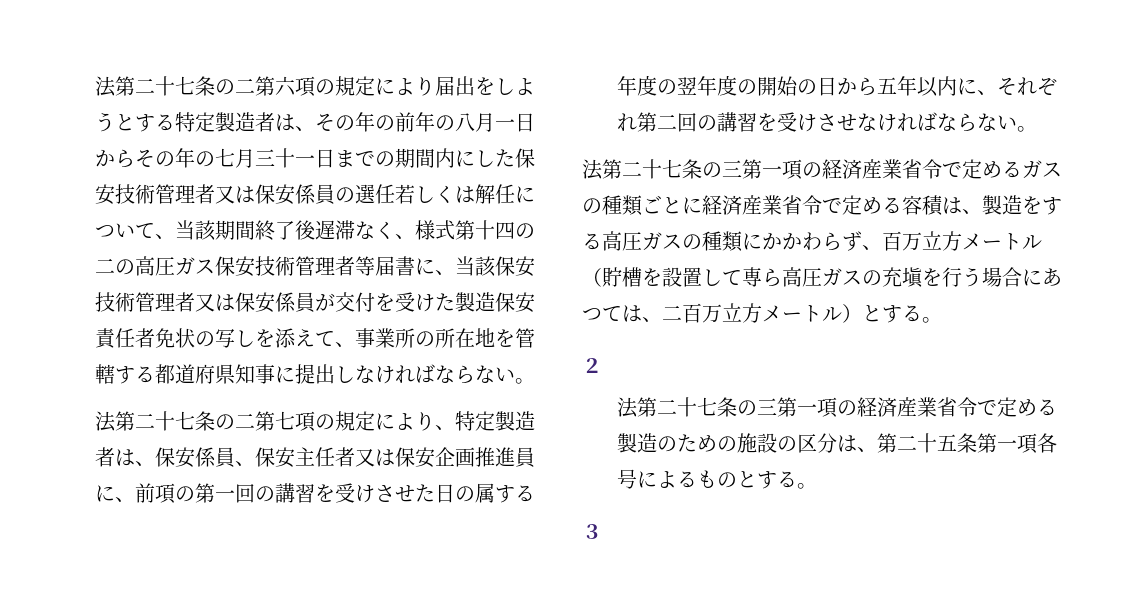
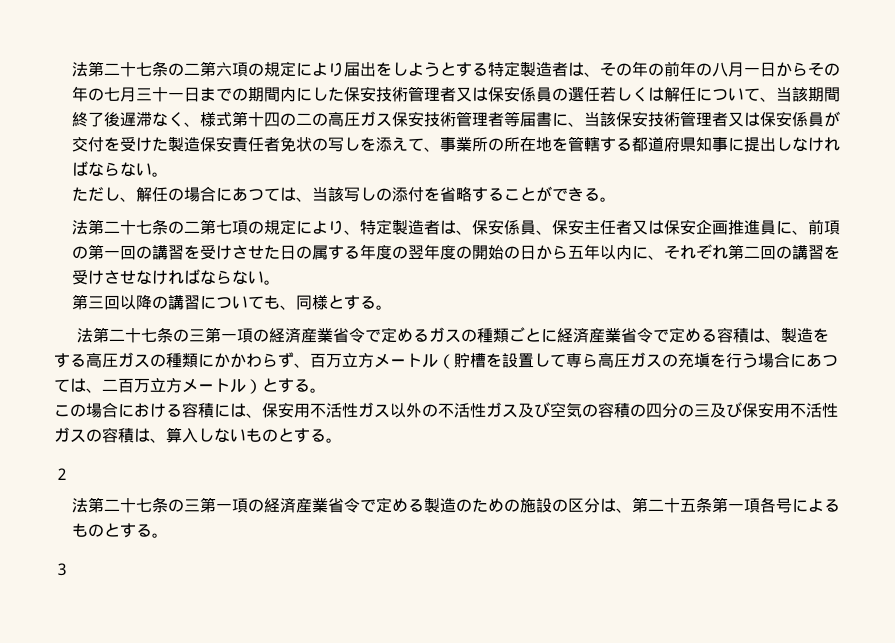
(536, 381) none -> [72,186,617,202] // ただし、解任の場合にあつては、当該写しの添付を省略することができる。
(1038, 129) none -> [72,294,393,310] // 第三回以降の講習についても、同様とする。
(942, 320) none -> [54,402,838,418] [54,427,342,443] // この場合における容積には、保安用不活性ガス以外の不活性ガス及び空気の容積の四分の三及び保安用不活性ガスの容積は、算入しないものとする。

